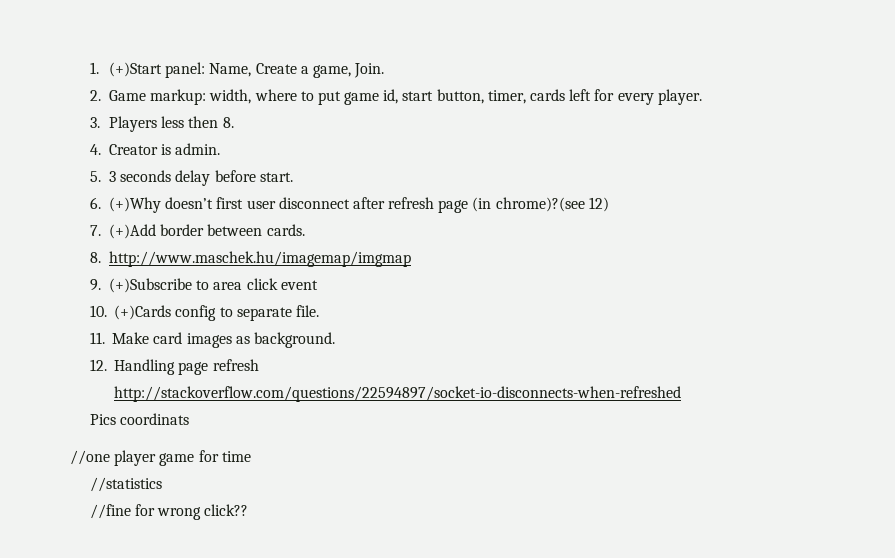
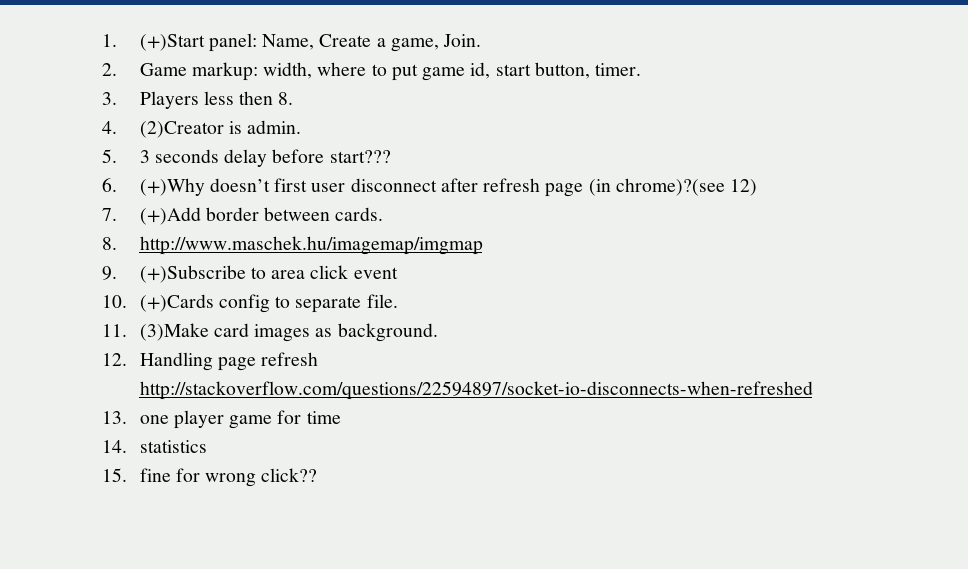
[487,89,702,105] timer, cards left for every player. -> [595,63,642,76] timer.
[109,144,159,155] Creator -> [139,121,224,138] (2)Creator
[259,172,293,182] start. -> [329,150,391,163] start???
[112,332,150,344] Make -> [139,323,209,341] (3)Make
[89,413,189,425] [70,450,110,465] Pics coordinats // //one -> [101,411,169,424] 13. one
[89,477,162,492] [89,504,131,519] //statistics // //fine -> [101,440,207,453] [101,468,171,482] 14. statistics // 15. fine

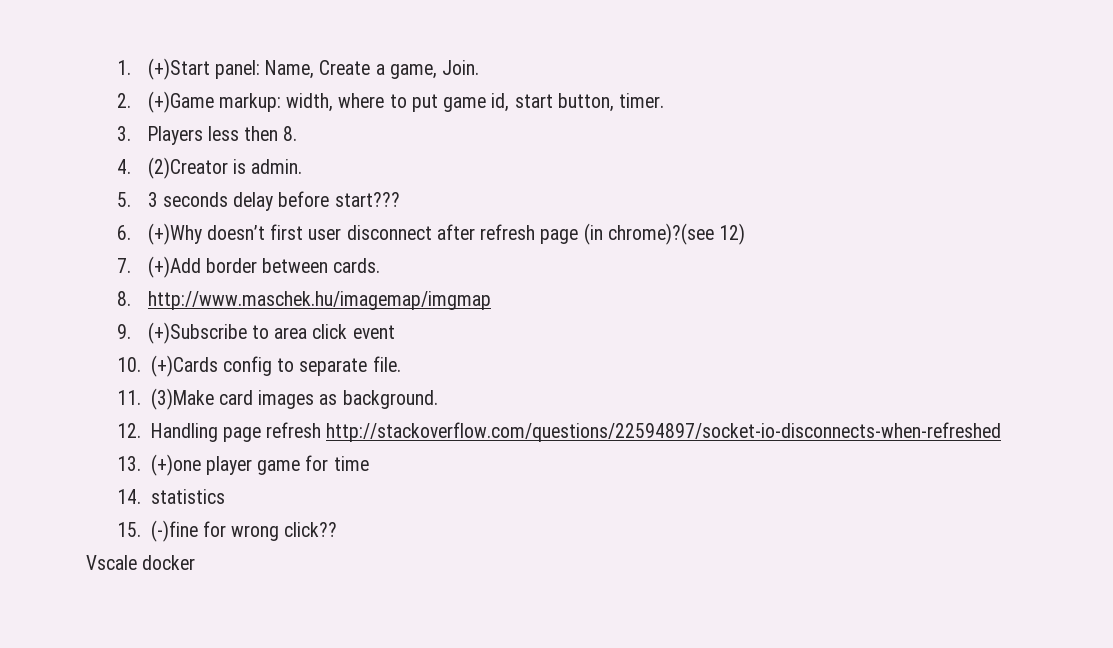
[139,63,187,76] Game -> [147,91,214,113] (+)Game
[139,415,169,424] one -> [150,454,201,476] (+)one
[139,468,171,482] fine -> [150,520,198,542] (-)fine
(318, 475) none -> [86,555,196,570] // Vscale docker

